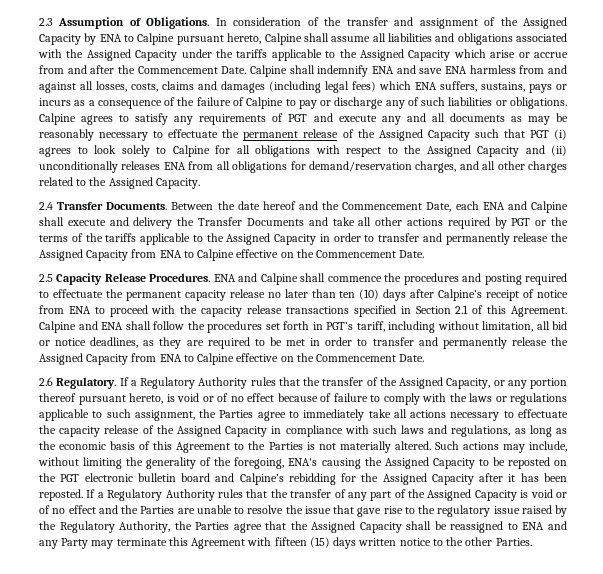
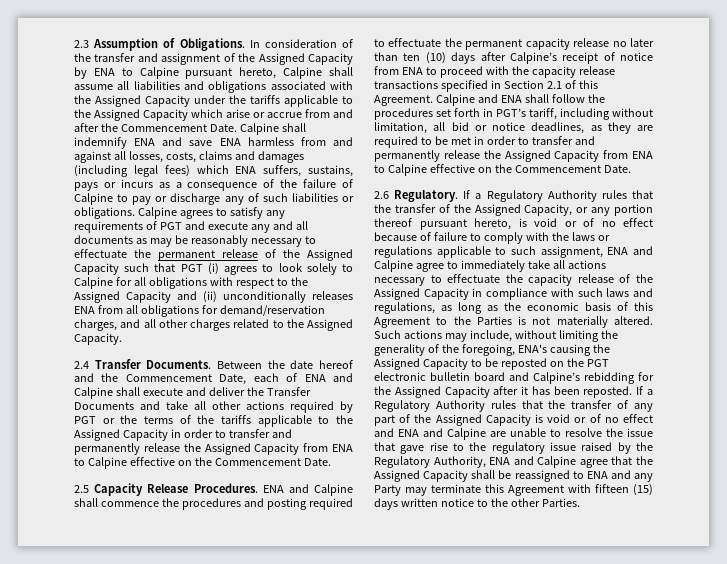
(479, 205) none -> [286,373,298,382] of
[133,217,173,229] delivery -> [208,387,245,396] deliver
[199,409,254,418] the Parties -> [607,246,653,255] [374,260,413,272] ENA and Calpine
[121,505,175,514] the Parties -> [398,428,486,440] ENA and Calpine
[174,521,230,530] the Parties -> [489,456,577,468] ENA and Calpine

